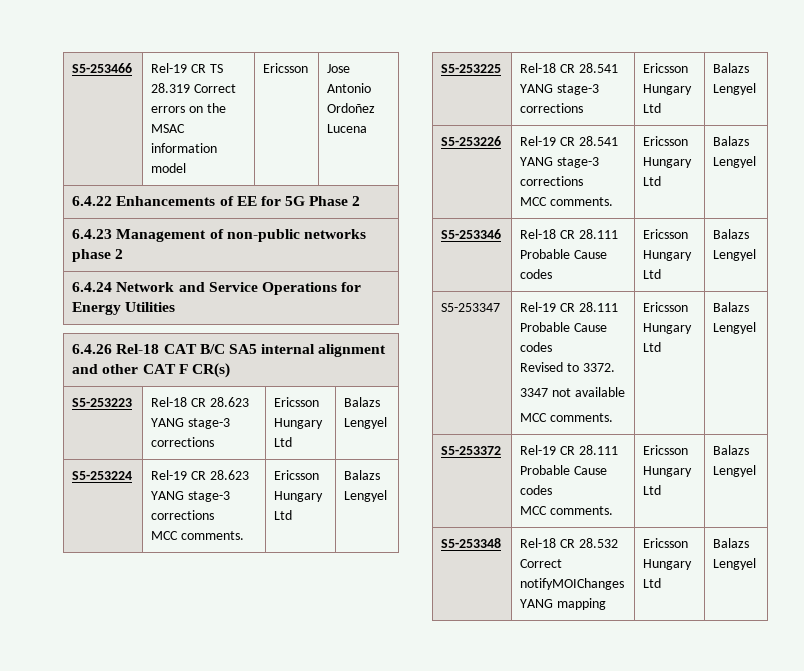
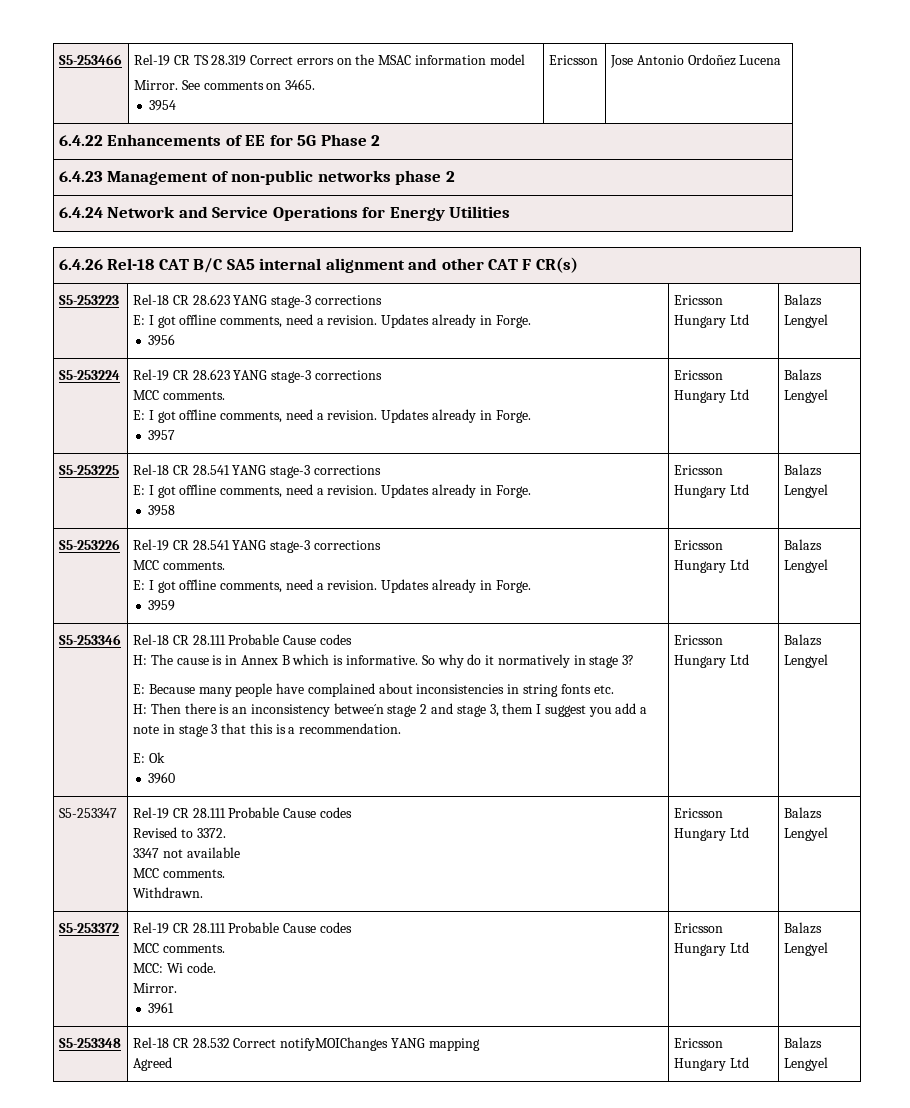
(187, 168) none -> [133,79,316,90] [149,100,177,111] // Mirror. See comments on 3465. // 3954
(215, 442) none -> [132,314,531,328] [148,334,176,346] // E: I got offline comments, need a revision. Updates already in Forge. // 3956
(244, 535) none -> [132,409,531,423] [148,430,176,441] // E: I got offline comments, need a revision. Updates already in Forge. // 3957
(584, 108) none -> [132,484,531,498] [148,505,176,516] // E: I got offline comments, need a revision. Updates already in Forge. // 3958
(613, 201) none -> [132,579,531,593] [148,600,176,611] // E: I got offline comments, need a revision. Updates already in Forge. // 3959
(553, 274) none -> [132,654,635,668] [132,683,614,697] [132,703,648,717] [132,723,402,737] [132,752,165,763] [148,772,176,784] // H: The cause is in Annex B which is informative. So why do it normatively in stage 3? // E: Because many people have complained about inconsistencies in string fonts etc. // H: Then there is an inconsistency betwee´n stage 2 and stage 3, them I suggest you add a note in stage 3 that this is a recommendation. // E: Ok // 3960
(613, 417) none -> [132,887,203,898] // Withdrawn.
(613, 510) none -> [132,962,216,973] [132,983,177,993] [148,1002,175,1014] // MCC: Wi code. // Mirror. // 3961
(606, 604) none -> [132,1057,172,1071] // Agreed

